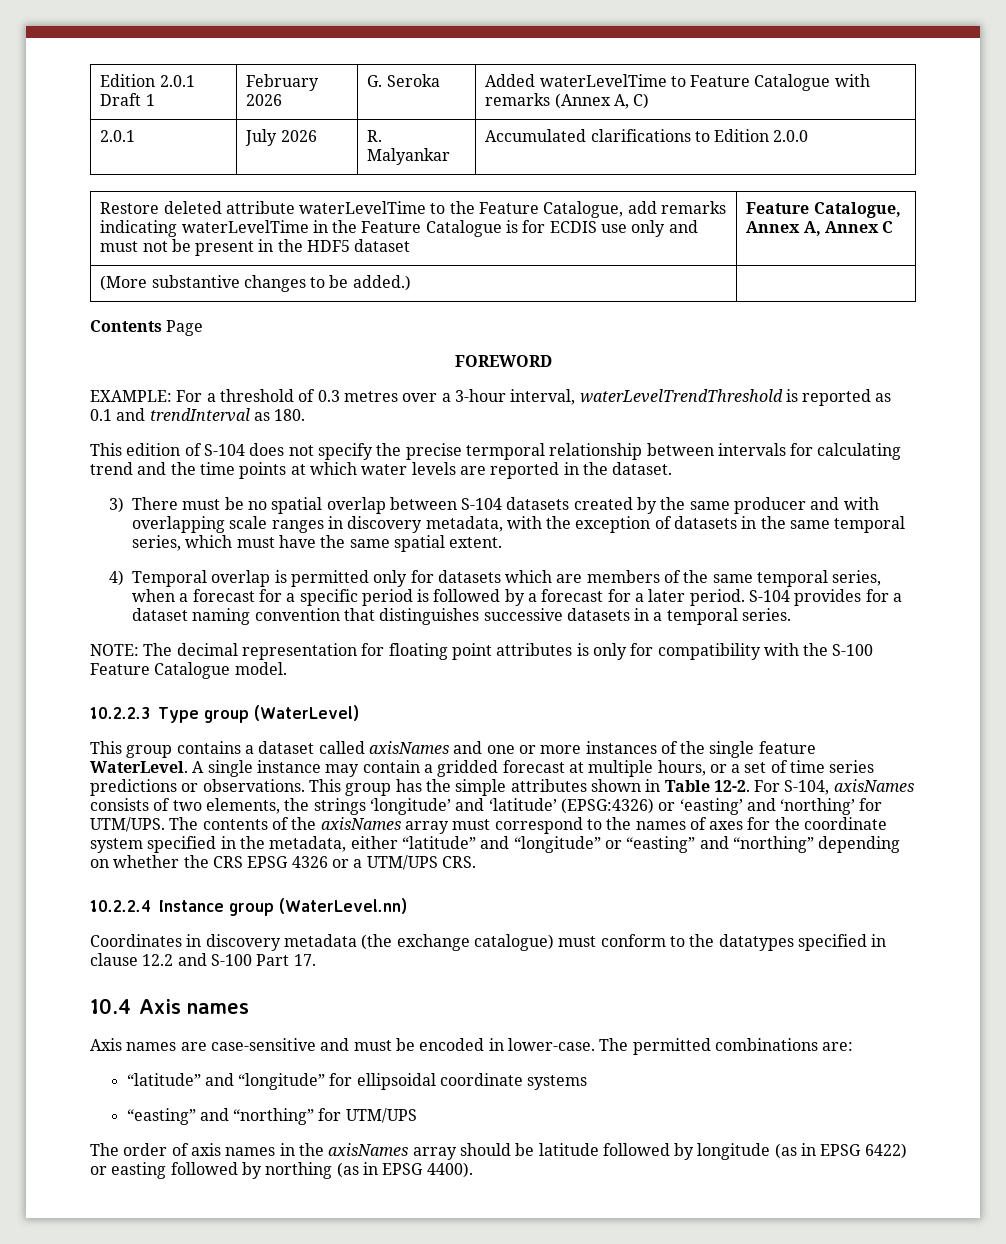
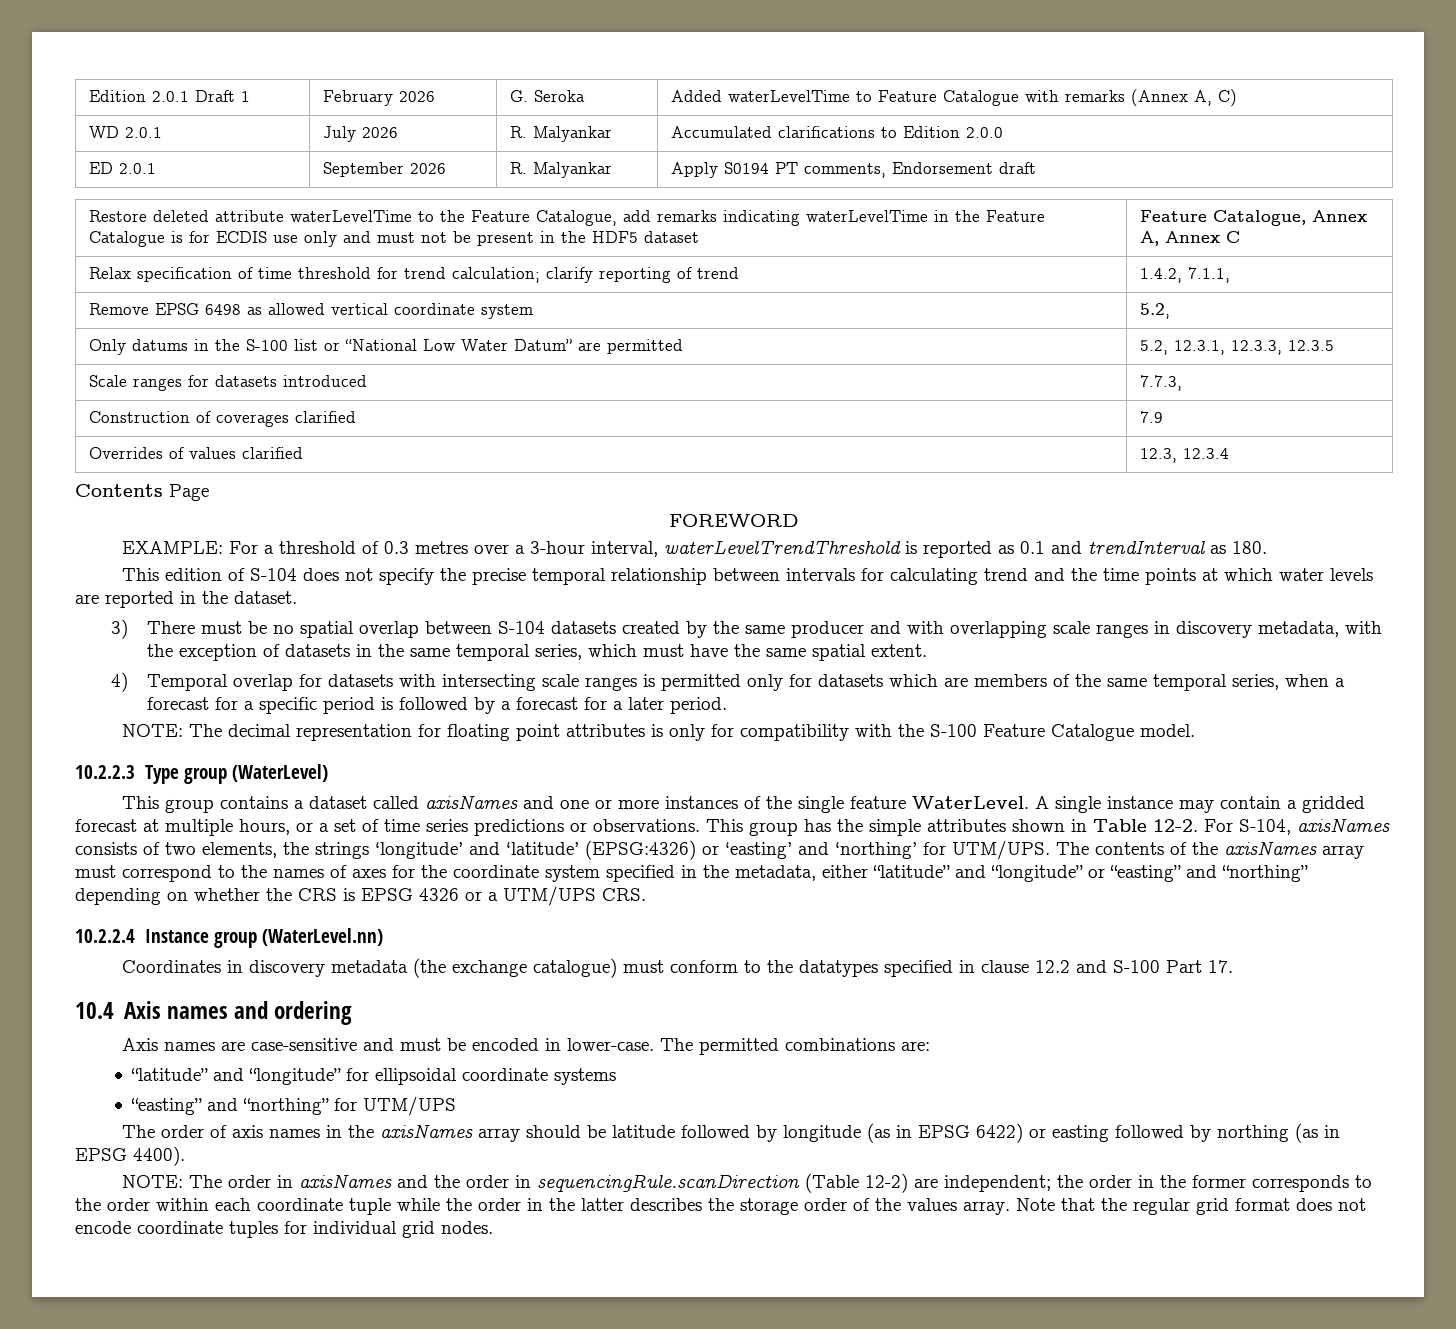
(650, 101) none -> [88,126,119,138] WD
(809, 136) none -> [88,162,156,174] [322,162,446,177] [509,162,612,178] [670,162,1036,178] // ED 2.0.1 | September 2026 | R. Malyankar | Apply S0194 PT comments, Endorsement draft
[100,275,411,292] (More substantive changes to be added.) | -> [88,267,739,283] [1139,267,1230,283] [88,303,533,319] [1139,303,1170,319] [88,339,683,355] [1139,340,1334,355] [88,375,367,391] [1139,375,1182,391] [88,411,356,427] [1139,411,1163,423] [88,447,303,459] [1139,448,1229,463] Relax specification of time threshold for trend calculation; clarify reporting of trend | 1.4.2, 7.1.1, // Remove EPSG 6498 as allowed vertical coordinate system | 5.2, // Only datums in the S-100 list or “National Low Water Datum” are permitted | 5.2, 12.3.1, 12.3.3, 12.3.5 // Scale ranges for datasets introduced | 7.7.3, // Construction of coverages clarified | 7.9 // Overrides of values clarified | 12.3, 12.3.4
[465,443,545,460] termporal -> [531,568,606,585] temporal
(271, 578) none -> [298,674,637,691] for datasets with intersecting scale ranges
[749,589,903,606] [131,608,792,625] S-104 provides for a dataset naming convention that distinguishes successive datasets in a temporal series. -> (727, 705) none
(243, 862) none -> [343,888,355,901] is
(249, 1008) none -> [233,1001,353,1025] and ordering
(473, 1170) none -> [121,1173,1372,1193] [75,1198,1366,1215] [75,1221,493,1238] // NOTE: The order in axisNames and the order in sequencingRule.scanDirection (Table 12-2) are independent; the order in the former corresponds to the order within each coordinate tuple while the order in the latter describes the storage order of the values array. Note that the regular grid format does not encode coordinate tuples for individual grid nodes.

